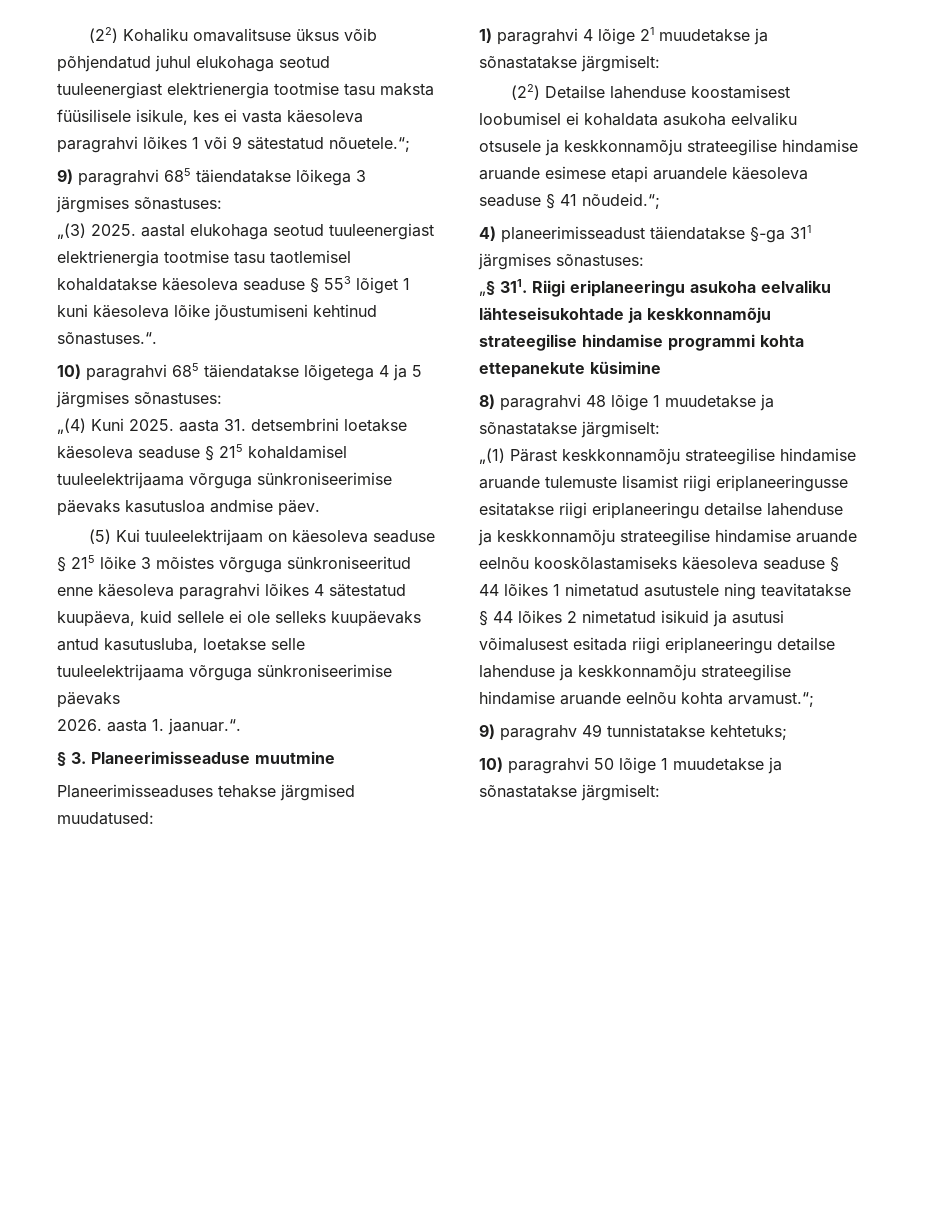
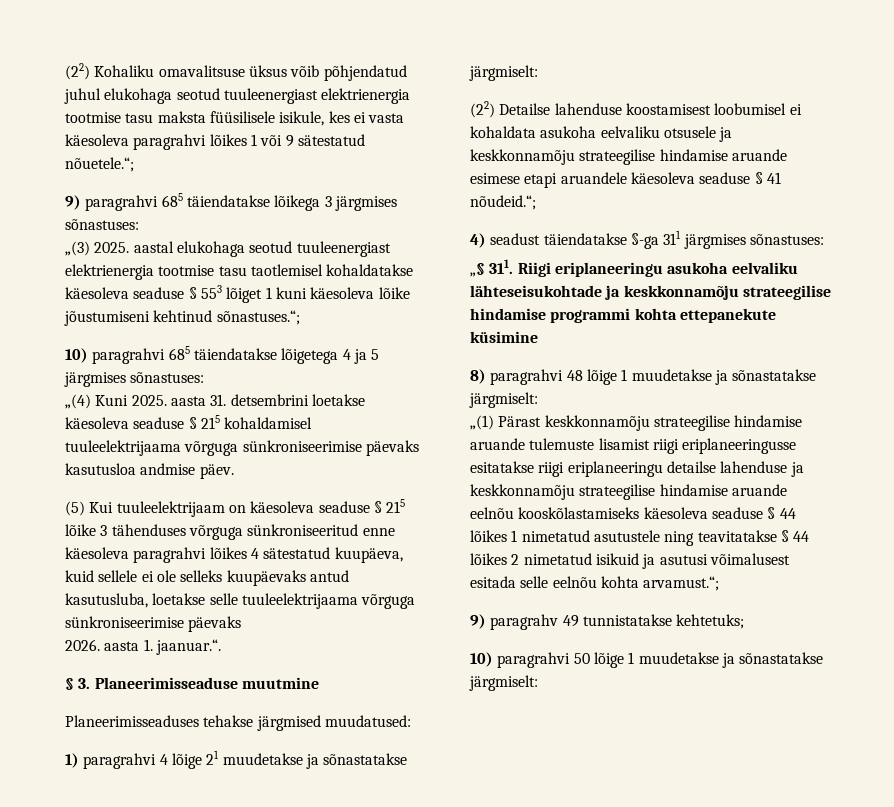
[57,332,157,345] sõnastuses.“. -> [216,310,300,325] sõnastuses.“;
[156,556,214,569] mõistes -> [111,524,186,536] tähenduses
[501,226,645,243] planeerimisseadust -> [490,233,541,245] seadust
[632,637,835,654] [479,664,791,681] [479,691,621,705] riigi eriplaneeringu detailse lahenduse ja keskkonnamõju strateegilise hindamise aruande -> [520,576,549,588] selle

